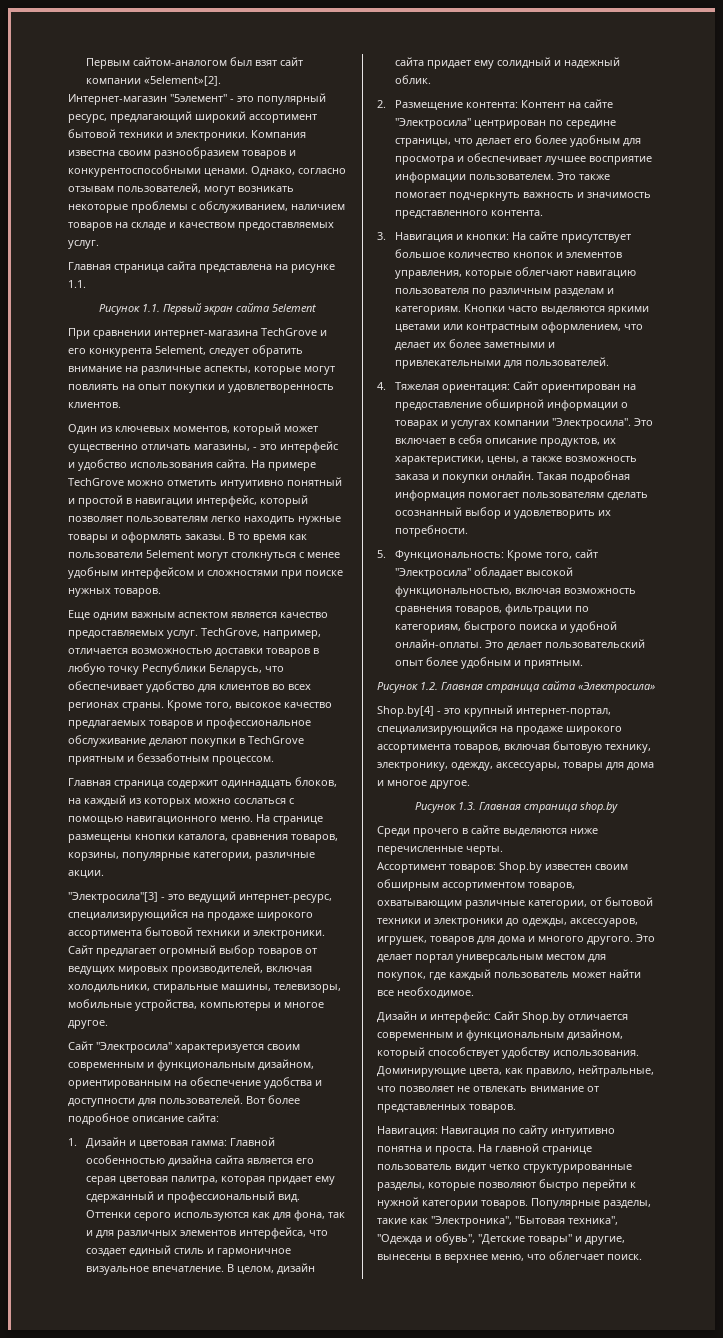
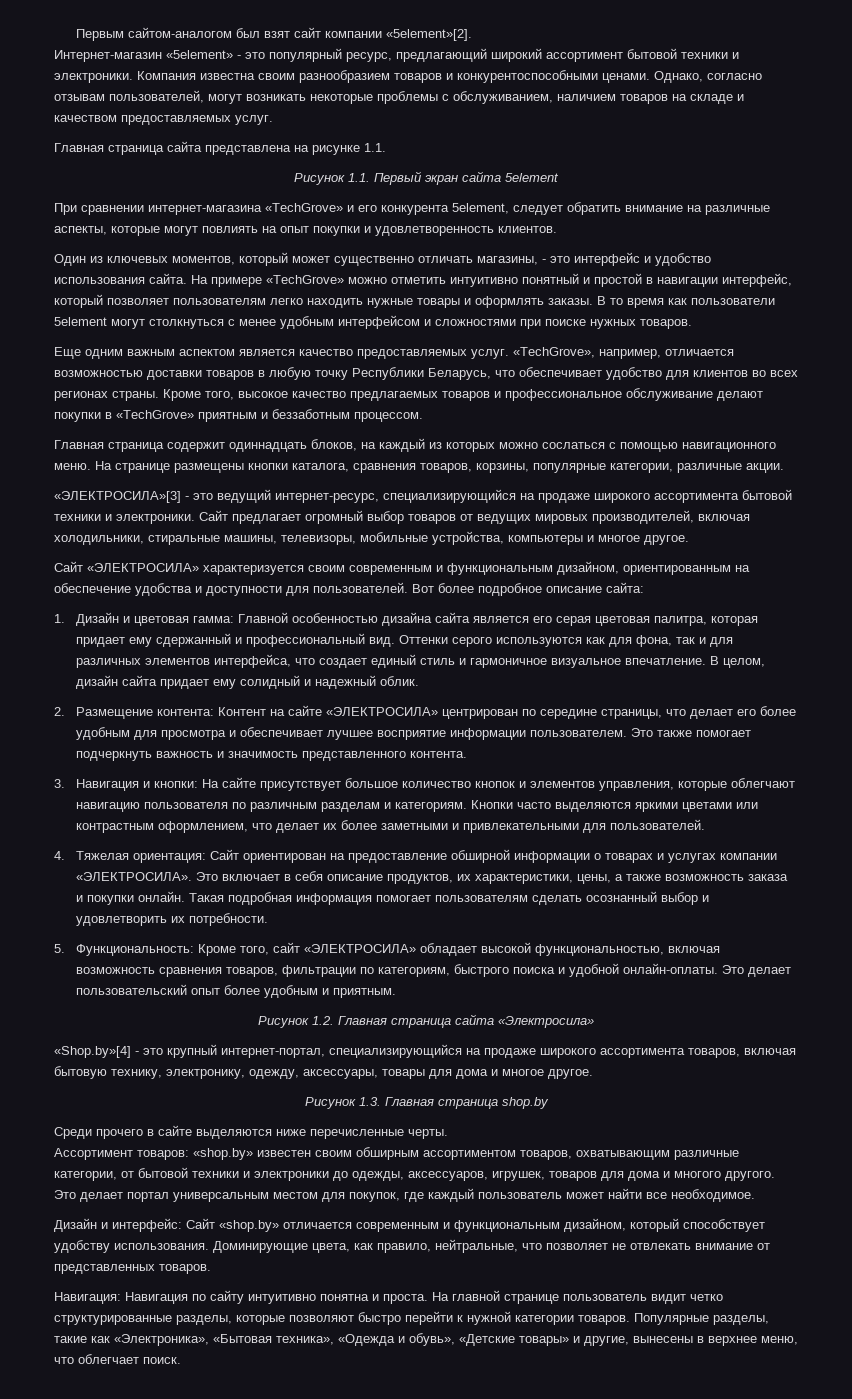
[170,94,227,102] "5элемент" -> [166,50,233,59] «5element»
[261,328,317,336] TechGrove -> [265,203,343,212] «TechGrove»
[68,478,124,486] TechGrove -> [266,275,344,284] «TechGrove»
[201,628,260,637] TechGrove, -> [513,347,595,358] «TechGrove»,
[248,736,304,744] TechGrove -> [116,410,194,419] «TechGrove»
[68,892,158,903] "Электросила"[3] -> [54,491,181,503] «ЭЛЕКТРОСИЛА»[3]
[96,1042,172,1053] "Электросила" -> [87,563,199,572] «ЭЛЕКТРОСИЛА»
[394,118,471,129] "Электросила" -> [326,707,439,716] «ЭЛЕКТРОСИЛА»
[551,418,631,429] "Электросила". -> [76,872,193,881] «ЭЛЕКТРОСИЛА».
[394,568,471,579] "Электросила" -> [304,944,417,953] «ЭЛЕКТРОСИЛА»
[377,706,434,717] Shop.by[4] -> [54,1046,131,1058] «Shop.by»[4]
[499,862,542,873] Shop.by -> [193,1148,253,1160] «shop.by»
[522,1012,565,1023] Shop.by -> [219,1220,279,1232] «shop.by»
[431,1216,618,1227] [377,1233,572,1245] "Электроника", "Бытовая техника", "Одежда и обувь", "Детские товары" -> [114,1333,569,1346] «Электроника», «Бытовая техника», «Одежда и обувь», «Детские товары»

